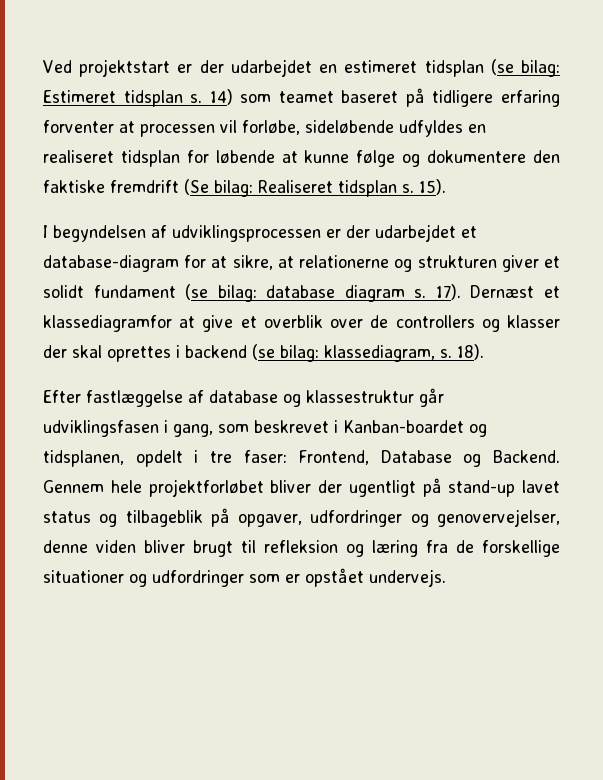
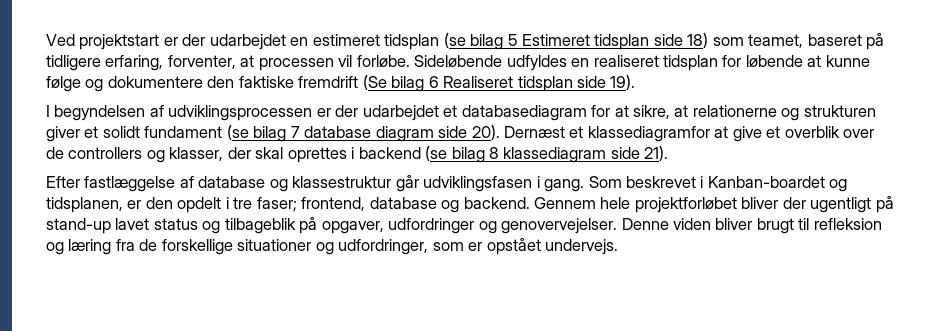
[521,60,560,77] [43,89,334,107] bilag: Estimeret tidsplan s. 14) som teamet -> [470,33,804,50] bilag 5 Estimeret tidsplan side 18) som teamet,
[500,90,560,107] [43,120,114,133] erfaring forventer -> [105,55,236,71] erfaring, forventer,
[242,120,394,135] forløbe, sideløbende -> [356,55,503,68] forløbe. Sideløbende
[214,179,446,197] bilag: Realiseret tidsplan s. 15). -> [391,75,636,92] bilag 6 Realiseret tidsplan side 19).
[43,255,179,272] database-diagram -> [461,105,587,121] databasediagram
[217,284,461,302] bilag: database diagram s. 17). -> [253,125,500,142] bilag 7 database diagram side 20).
[507,315,560,328] klasser -> [169,147,224,161] klasser,
[280,344,484,362] bilag: klassediagram, s. 18). -> [451,146,669,163] bilag 8 klassediagram side 21).
[173,424,249,437] gang, som -> [544,176,622,192] gang. Som
(124, 458) none -> [127,197,173,209] er den
[243,450,560,467] faser: Frontend, Database og Backend. -> [256,197,530,213] faser; frontend, database og backend.
[436,509,560,527] [43,540,88,553] genovervejelser, denne -> [501,218,669,234] genovervejelser. Denne
[152,570,244,587] udfordringer -> [338,239,429,255] udfordringer,

